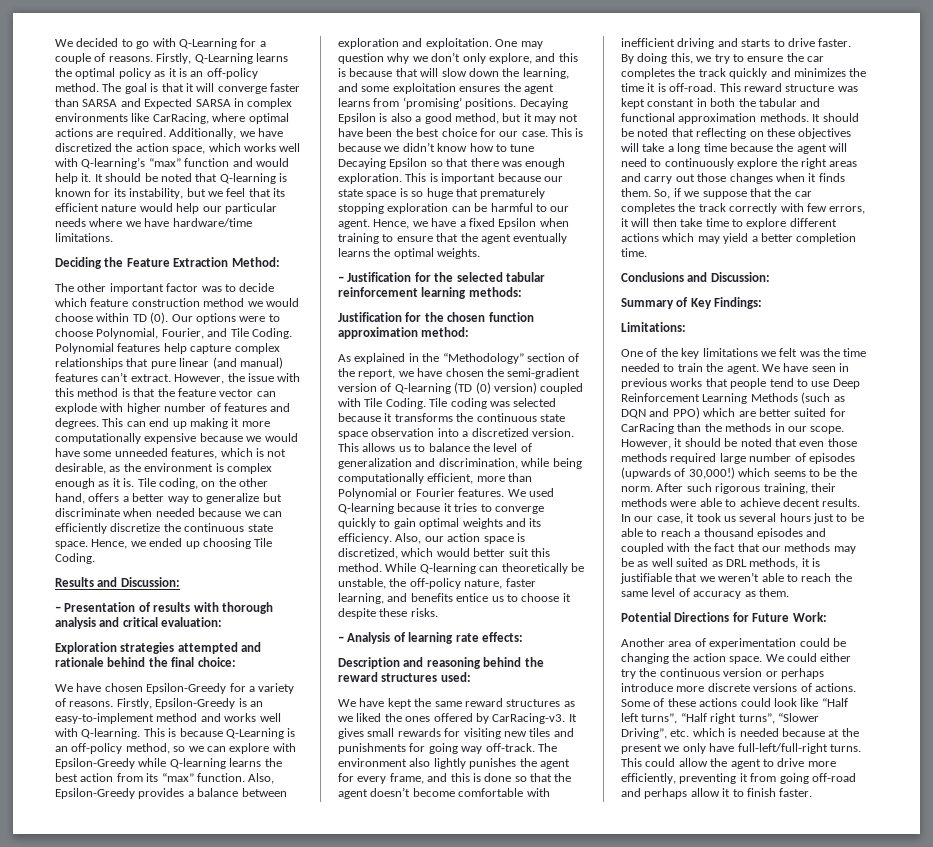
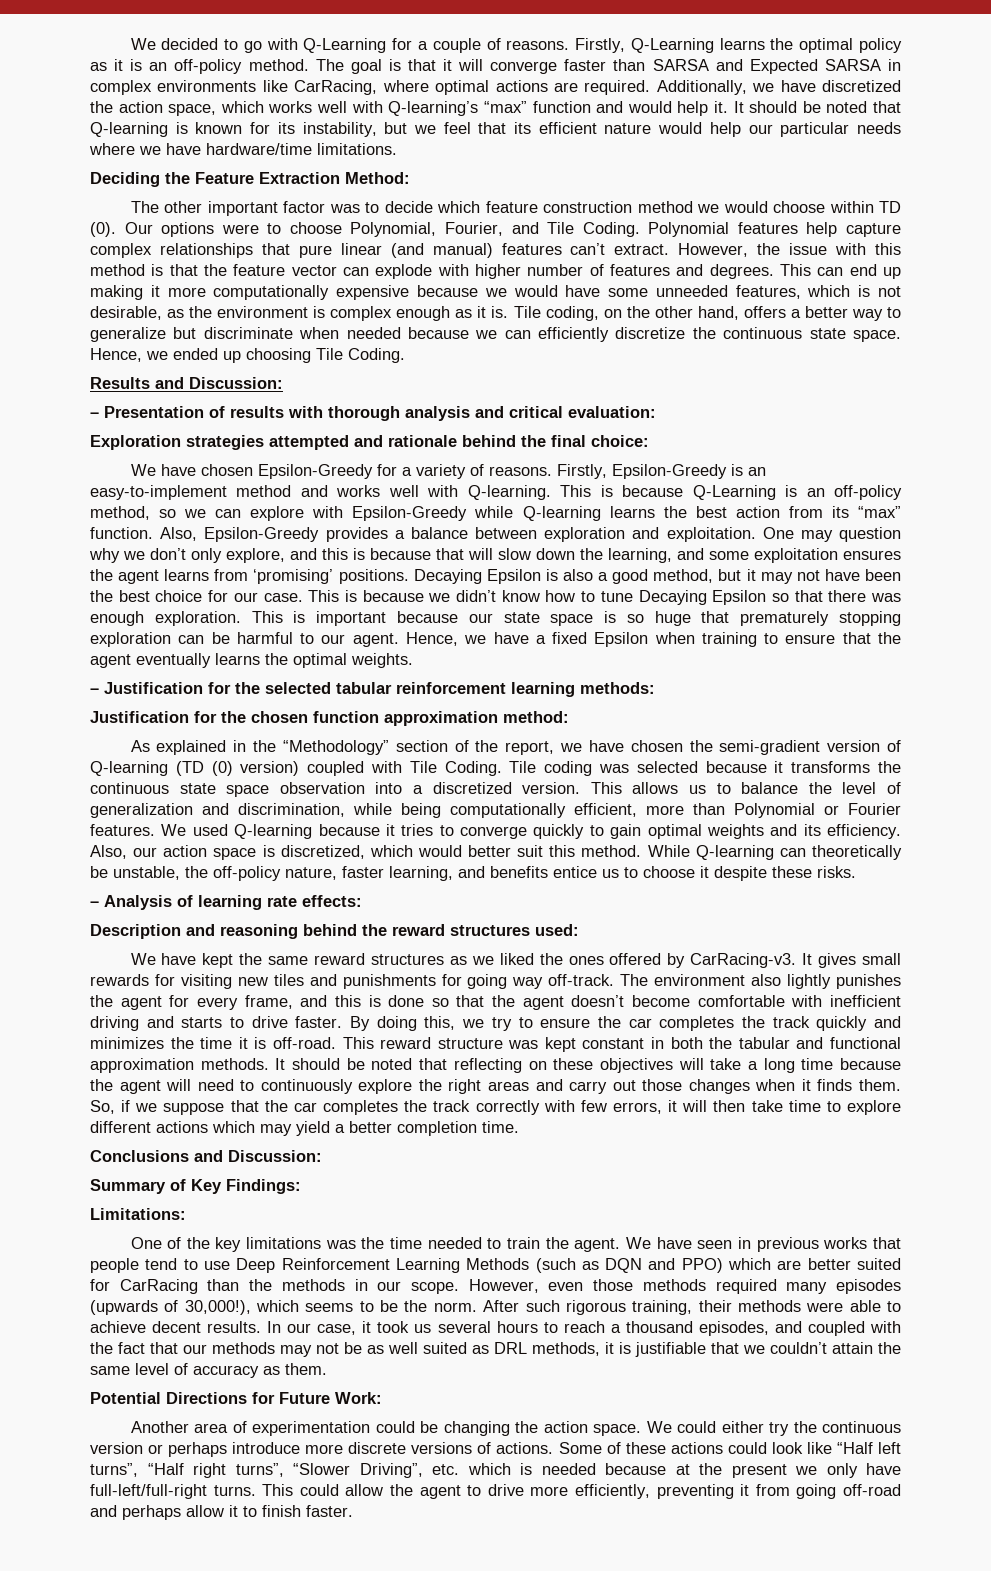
[760,348,798,357] we felt -> (322, 1243) none
[674,438,797,447] it should be noted that -> (539, 1286) none
[719,453,806,464] large number of -> [786,1282,828,1294] many
[688,467,735,479] 30,000!) -> [184,1300,251,1315] 30,000!),
[813,513,864,524] [621,528,643,537] just to be able -> (538, 1327) none
[756,528,803,539] episodes -> [698,1321,769,1336] episodes,
(856, 550) none -> [316,1343,339,1354] not
[718,572,832,582] weren’t able to reach -> [770,1342,873,1354] couldn’t attain

